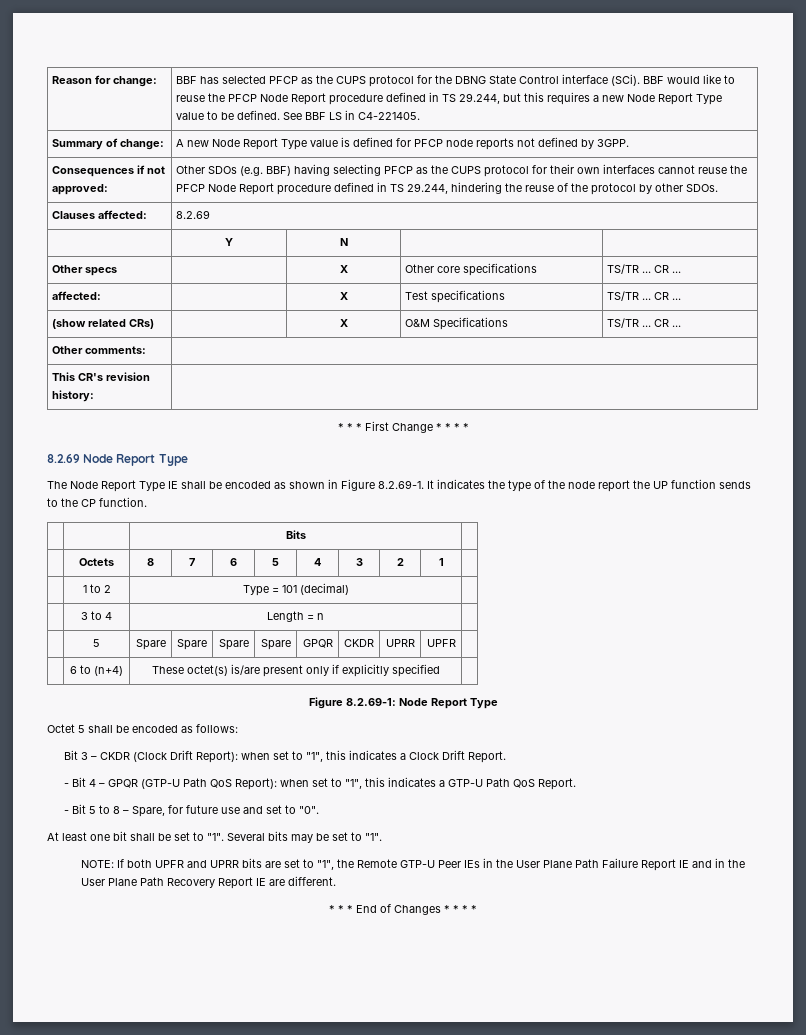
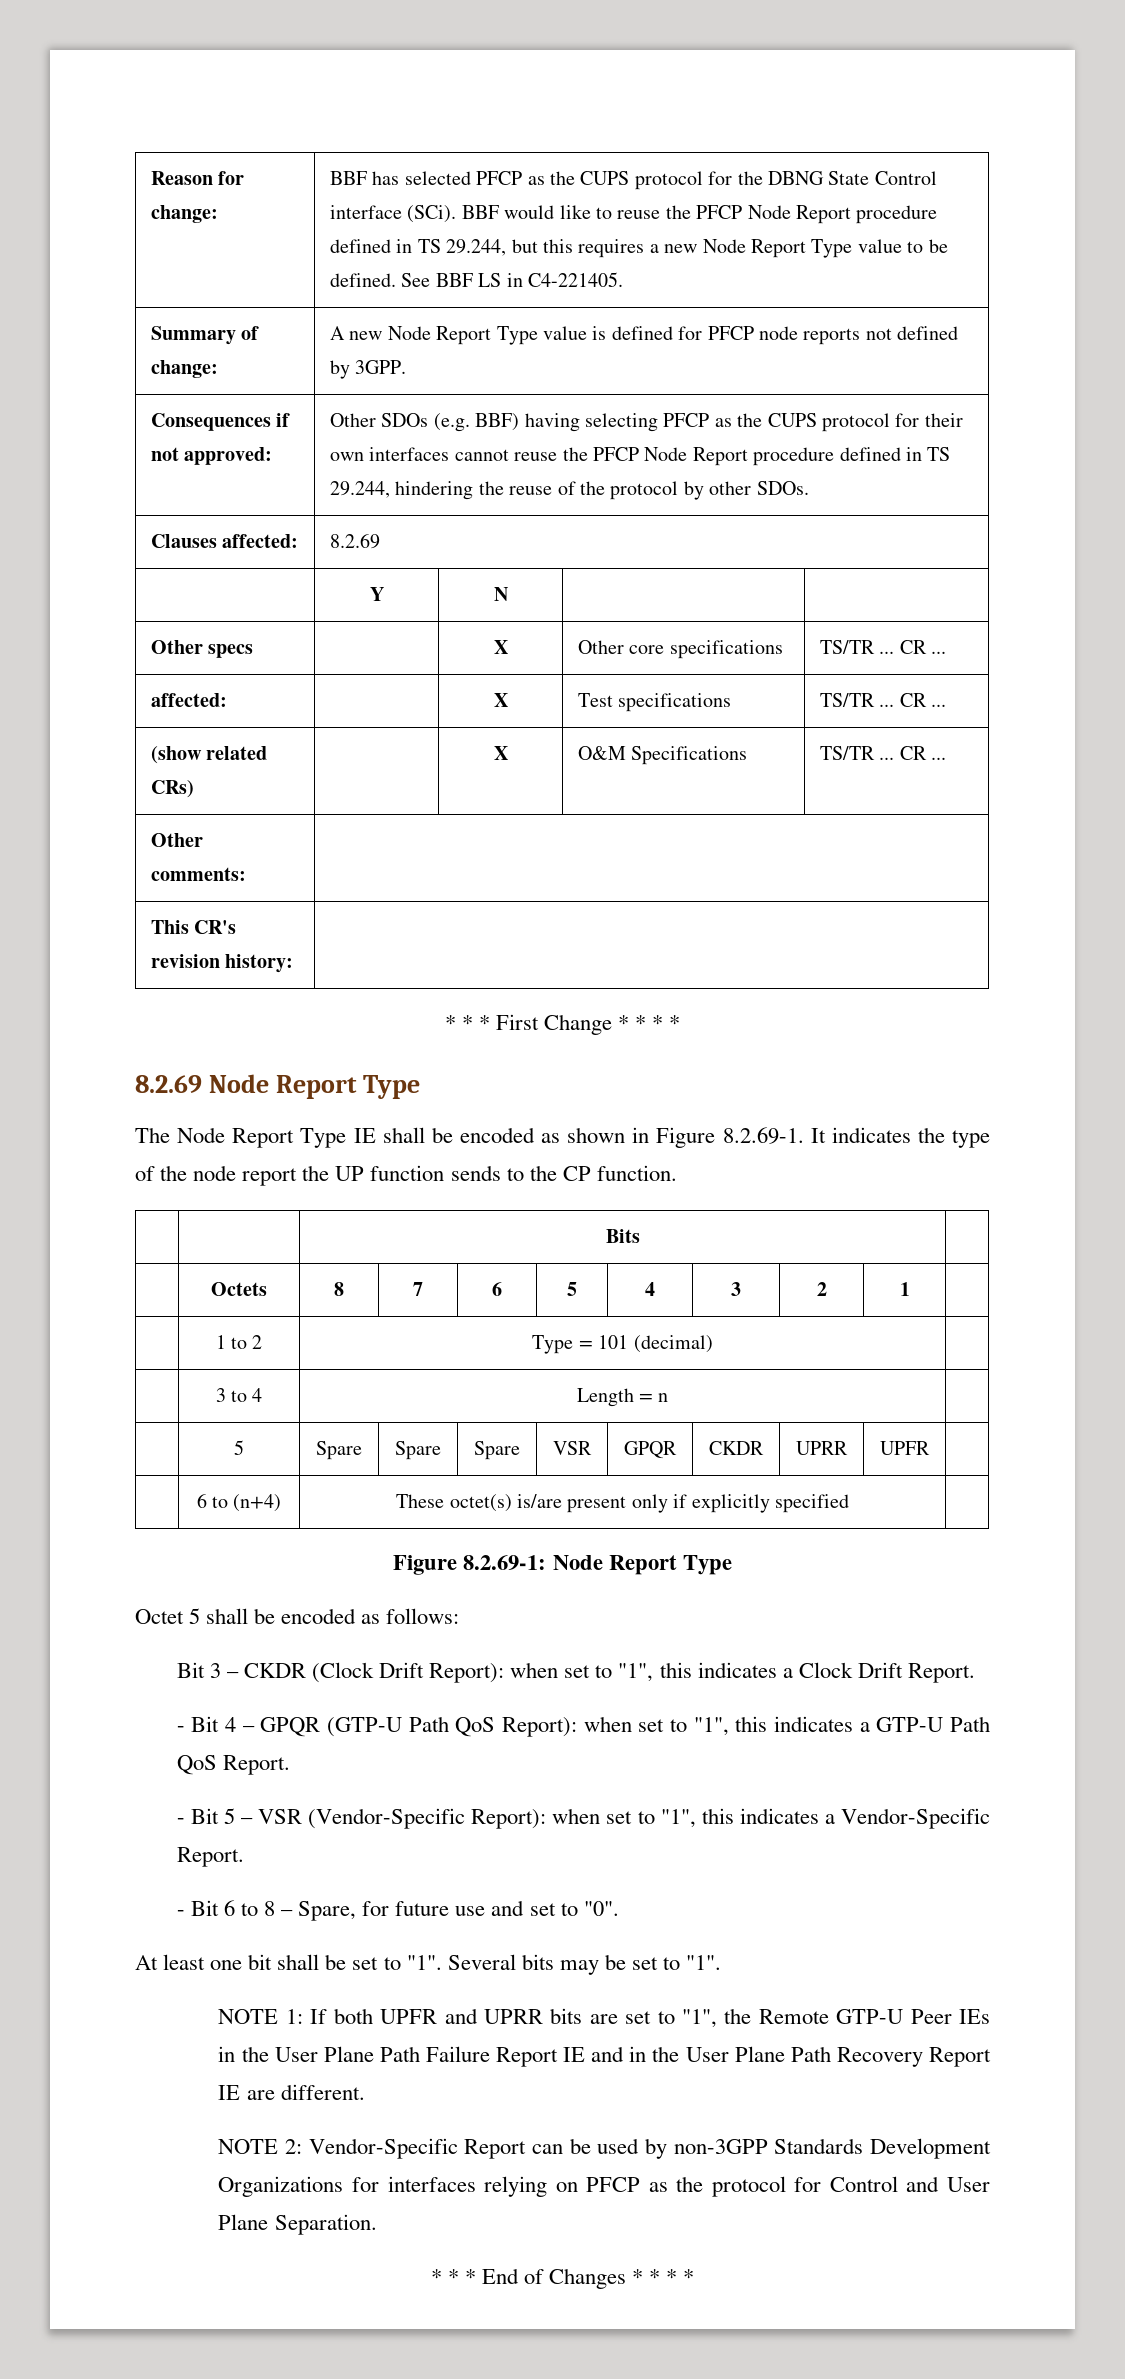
[260,639,291,650] Spare -> [553,1441,592,1455] VSR
(96, 810) none -> [241,1808,991,1829] [176,1847,244,1867] [176,1900,235,1916] – VSR (Vendor-Specific Report): when set to "1", this indicates a Vendor-Specific Report. // - Bit 6
[80,860,114,868] NOTE: -> [218,2009,303,2024] NOTE 1:
(336, 881) none -> [218,2138,991,2159] [218,2176,991,2197] [218,2214,377,2235] // NOTE 2: Vendor-Specific Report can be used by non-3GPP Standards Development Organizations for interfaces relying on PFCP as the protocol for Control and User Plane Separation.

